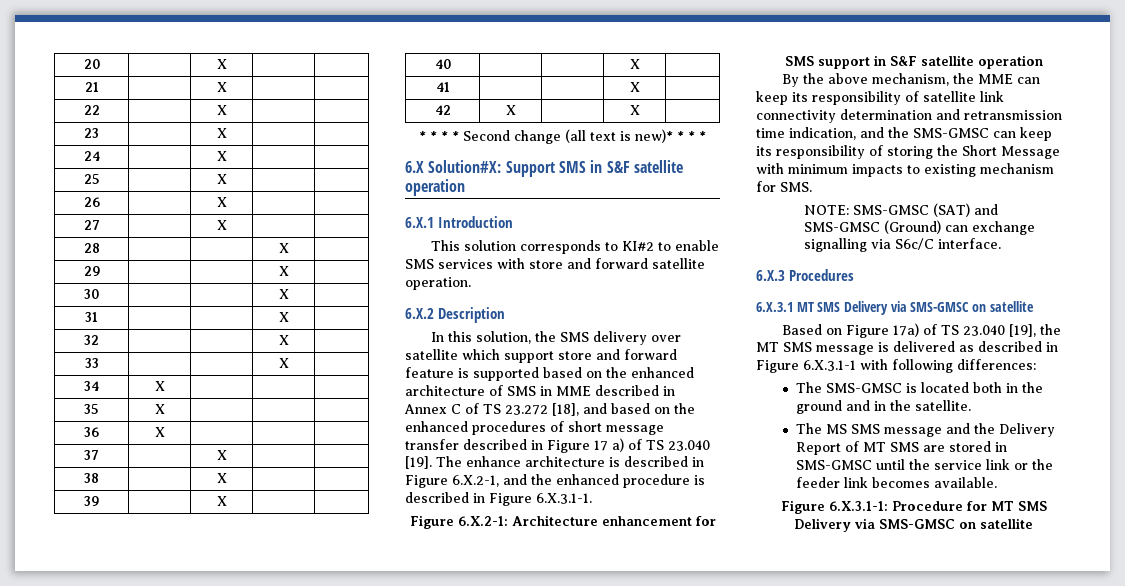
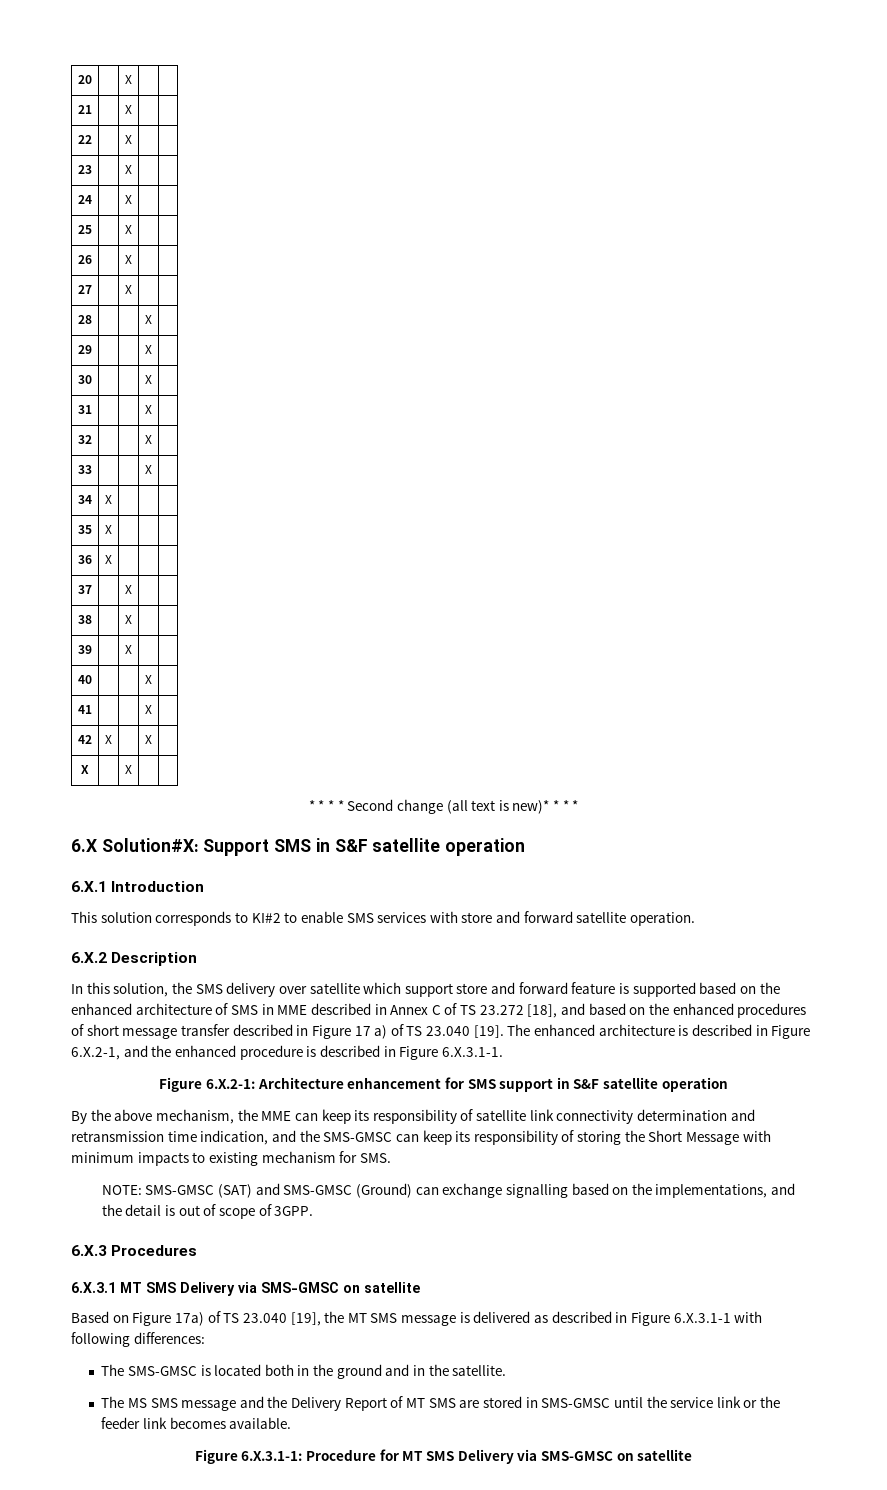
(640, 110) none -> [81,765,89,774] [125,765,132,774] // X | | X | |
[466,456,521,467] enhance -> [534,1024,596,1036] enhanced
[871,238,1002,250] via S6c/C interface. -> [571,1183,796,1198] [101,1204,314,1219] based on the implementations, and the detail is out of scope of 3GPP.

